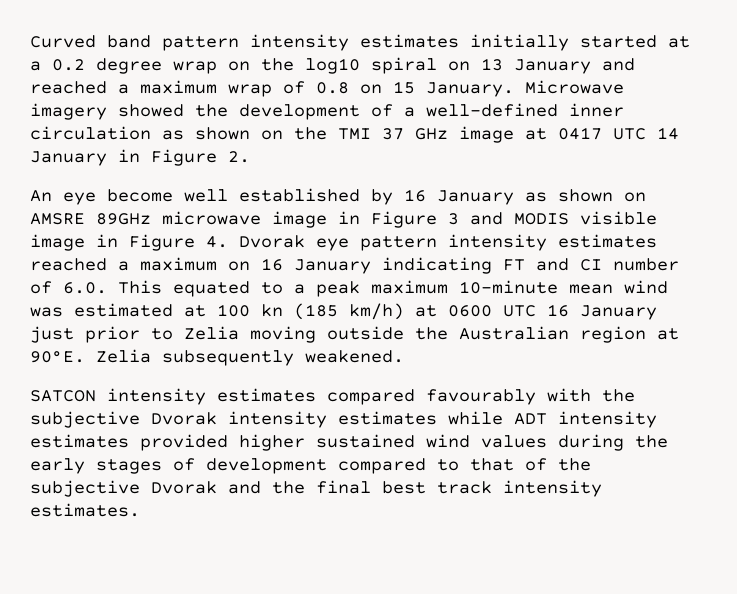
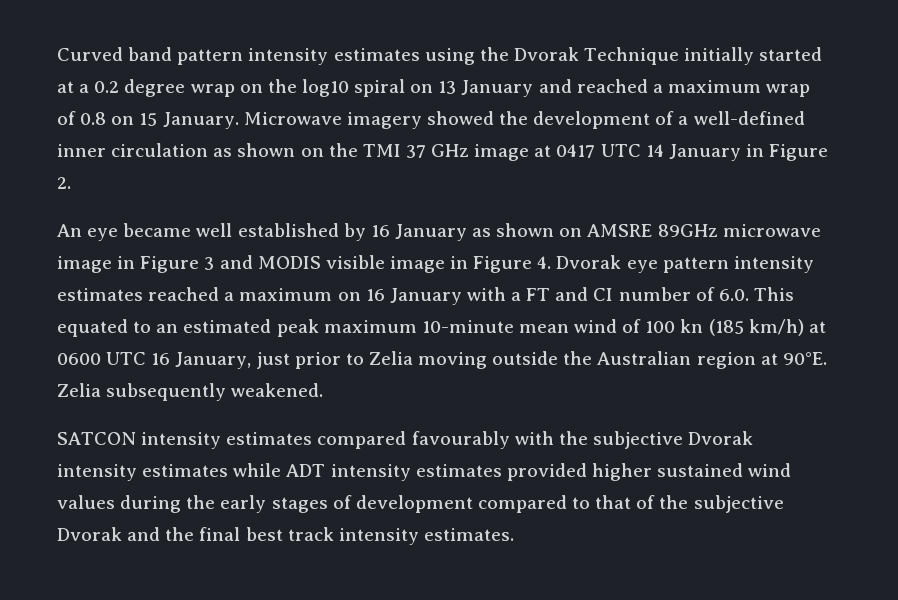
(459, 41) none -> [424,47,680,65] using the Dvorak Technique
[107,189,173,202] become -> [123,223,192,237] became
[382,257,492,274] indicating -> [466,287,522,301] with a
[294,284,305,294] a -> [156,319,272,333] an estimated
[30,303,206,317] was estimated at -> [622,319,642,333] of
[580,305,657,320] January -> [175,352,252,369] January,

